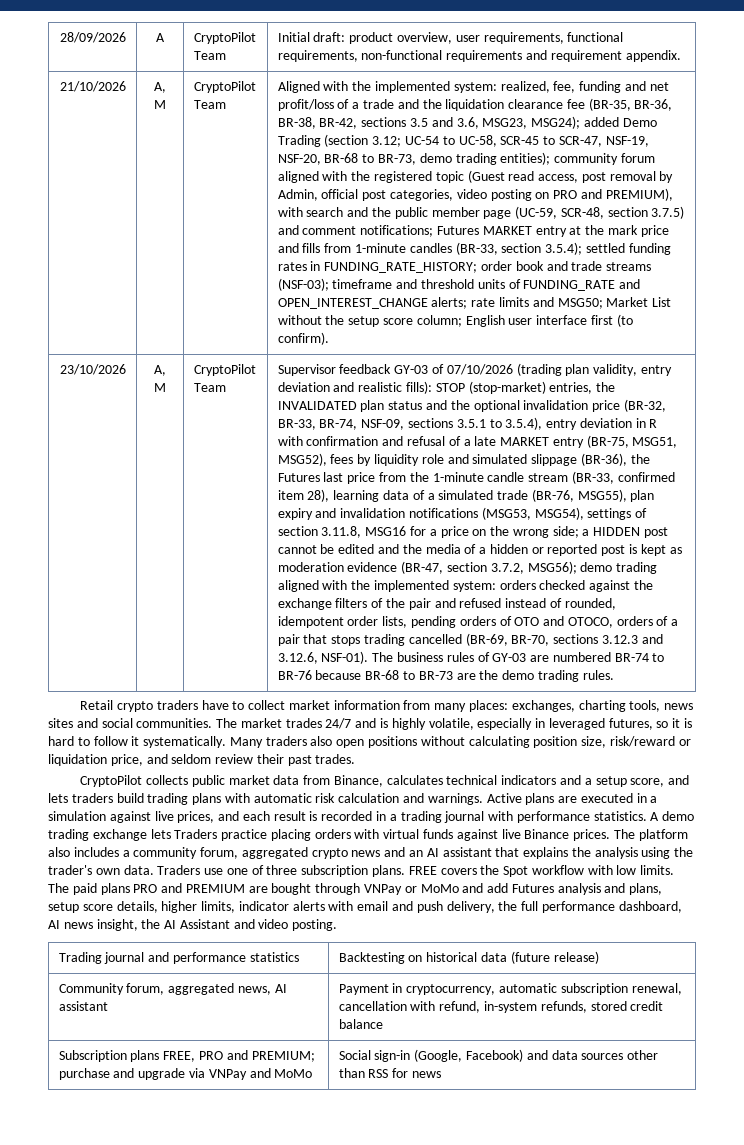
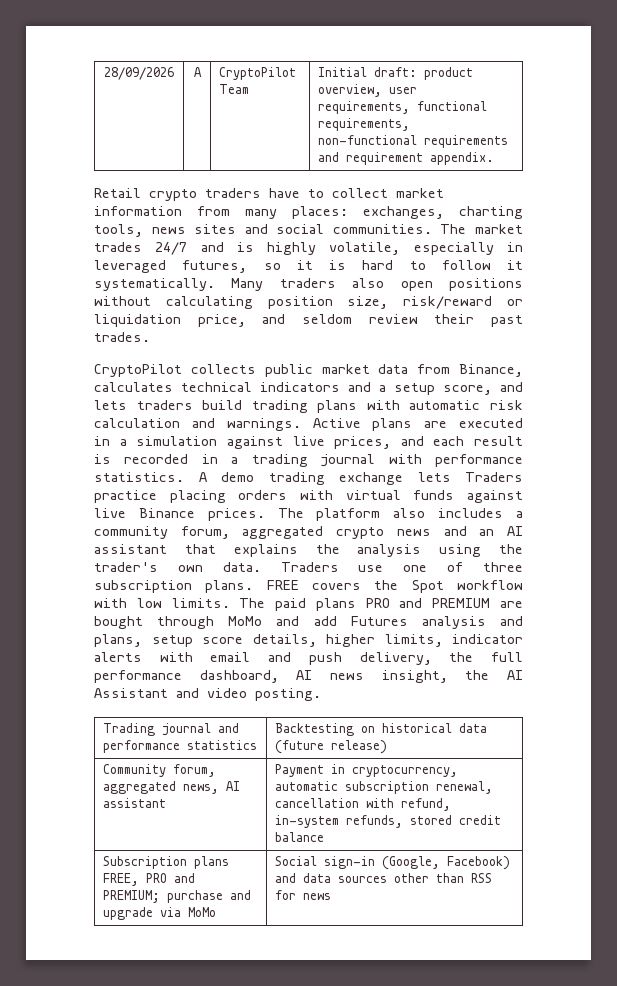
[59,81,126,92] [154,82,166,93] [154,100,166,109] [193,81,256,93] [193,100,226,109] [277,81,669,93] [277,98,673,111] [277,116,657,129] [277,134,649,147] [277,152,655,165] [277,170,674,183] [277,188,673,201] [277,206,685,219] [277,225,669,237] [277,242,671,255] [277,261,652,273] [277,278,641,291] [277,297,672,309] [277,314,633,327] [277,332,329,345] [59,364,126,375] [154,365,166,376] [154,383,166,392] [193,364,256,376] [193,383,226,392] [277,363,672,376] [277,381,616,394] [277,399,666,412] [277,417,658,430] [277,435,678,448] [277,453,650,466] [277,471,675,484] [277,489,655,502] [277,507,648,520] [277,526,668,538] [277,544,682,556] [277,561,658,574] [277,580,653,592] [277,598,616,610] [277,616,679,628] [277,633,663,646] [277,651,665,664] [277,670,614,682] // 21/10/2026 | A, M | CryptoPilot Team | Aligned with the implemented system: realized, fee, funding and net profit/loss of a trade and the liquidation clearance fee (BR-35, BR-36, BR-38, BR-42, sections 3.5 and 3.6, MSG23, MSG24); added Demo Trading (section 3.12; UC-54 to UC-58, SCR-45 to SCR-47, NSF-19, NSF-20, BR-68 to BR-73, demo trading entities); community forum aligned with the registered topic (Guest read access, post removal by Admin, official post categories, video posting on PRO and PREMIUM), with search and the public member page (UC-59, SCR-48, section 3.7.5) and comment notifications; Futures MARKET entry at the mark price and fills from 1-minute candles (BR-33, section 3.5.4); settled funding rates in FUNDING_RATE_HISTORY; order book and trade streams (NSF-03); timeframe and threshold units of FUNDING_RATE and OPEN_INTEREST_CHANGE alerts; rate limits and MSG50; Market List without the setup score column; English user interface first (to confirm). // 23/10/2026 | A, M | CryptoPilot Team | Supervisor feedback GY-03 of 07/10/2026 (trading plan validity, entry deviation and realistic fills): STOP (stop-market) entries, the INVALIDATED plan status and the optional invalidation price (BR-32, BR-33, BR-74, NSF-09, sections 3.5.1 to 3.5.4), entry deviation in R with confirmation and refusal of a late MARKET entry (BR-75, MSG51, MSG52), fees by liquidity role and simulated slippage (BR-36), the Futures last price from the 1-minute candle stream (BR-33, confirmed item 28), learning data of a simulated trade (BR-76, MSG55), plan expiry and invalidation notifications (MSG53, MSG54), settings of section 3.11.8, MSG16 for a price on the wrong side; a HIDDEN post cannot be edited and the media of a hidden or reported post is kept as moderation evidence (BR-47, section 3.7.2, MSG56); demo trading aligned with the implemented system: orders checked against the exchange filters of the pair and refused instead of rounded, idempotent order lists, pending orders of OTO and OTOCO, orders of a pair that stops trading cancelled (BR-69, BR-70, sections 3.12.3 and 3.12.6, NSF-01). The business rules of GY-03 are numbered BR-74 to BR-76 because BR-68 to BR-73 are the demo trading rules. -> (495, 158) none
[364,884,417,895] VNPay or -> (215, 622) none
[208,1068,271,1080] VNPay and -> (182, 912) none

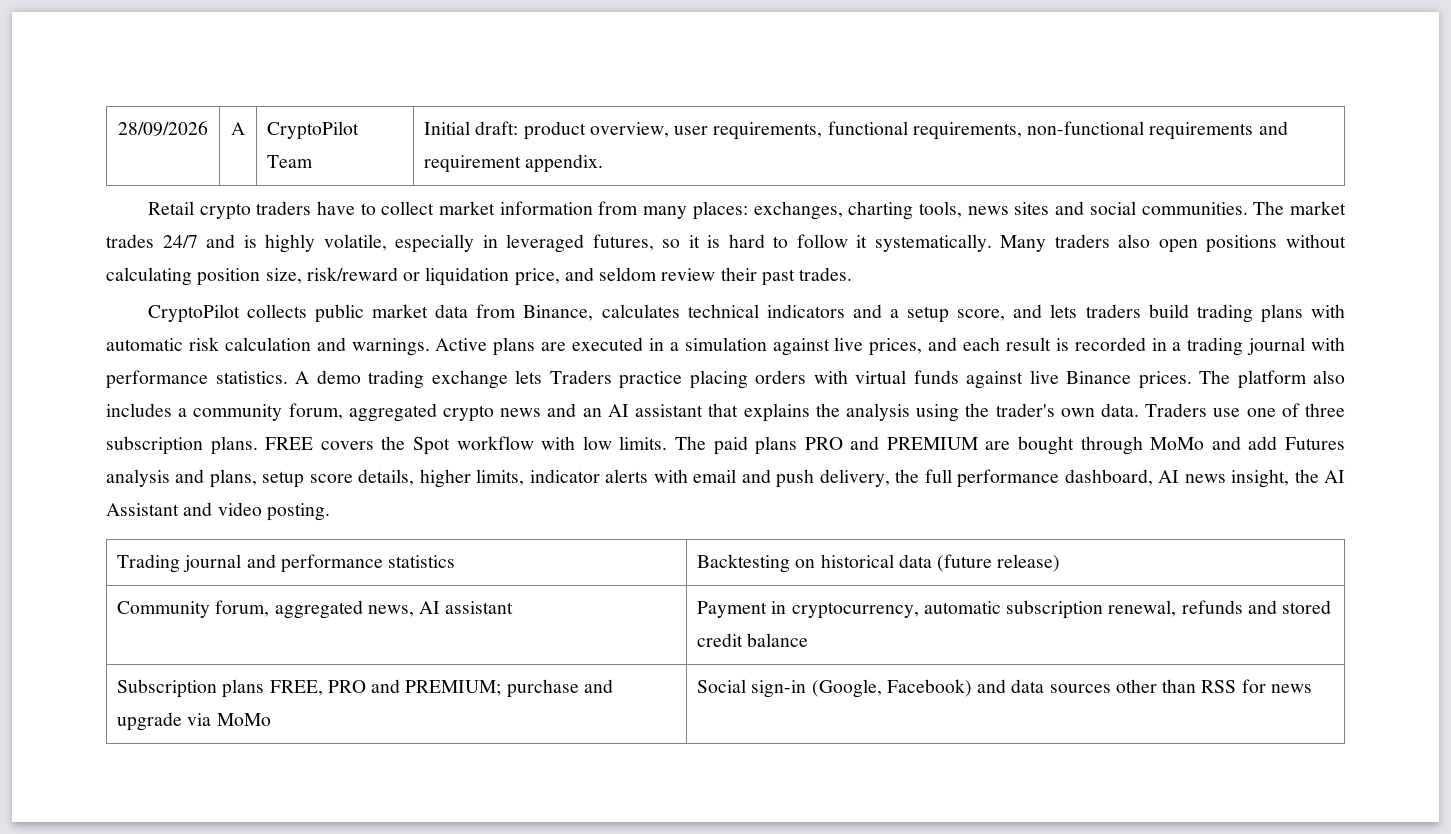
[275,798,452,811] [275,815,404,828] cancellation with refund, in-system refunds, -> [1181,600,1277,614] refunds and

